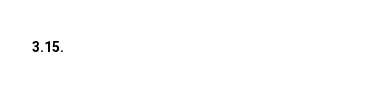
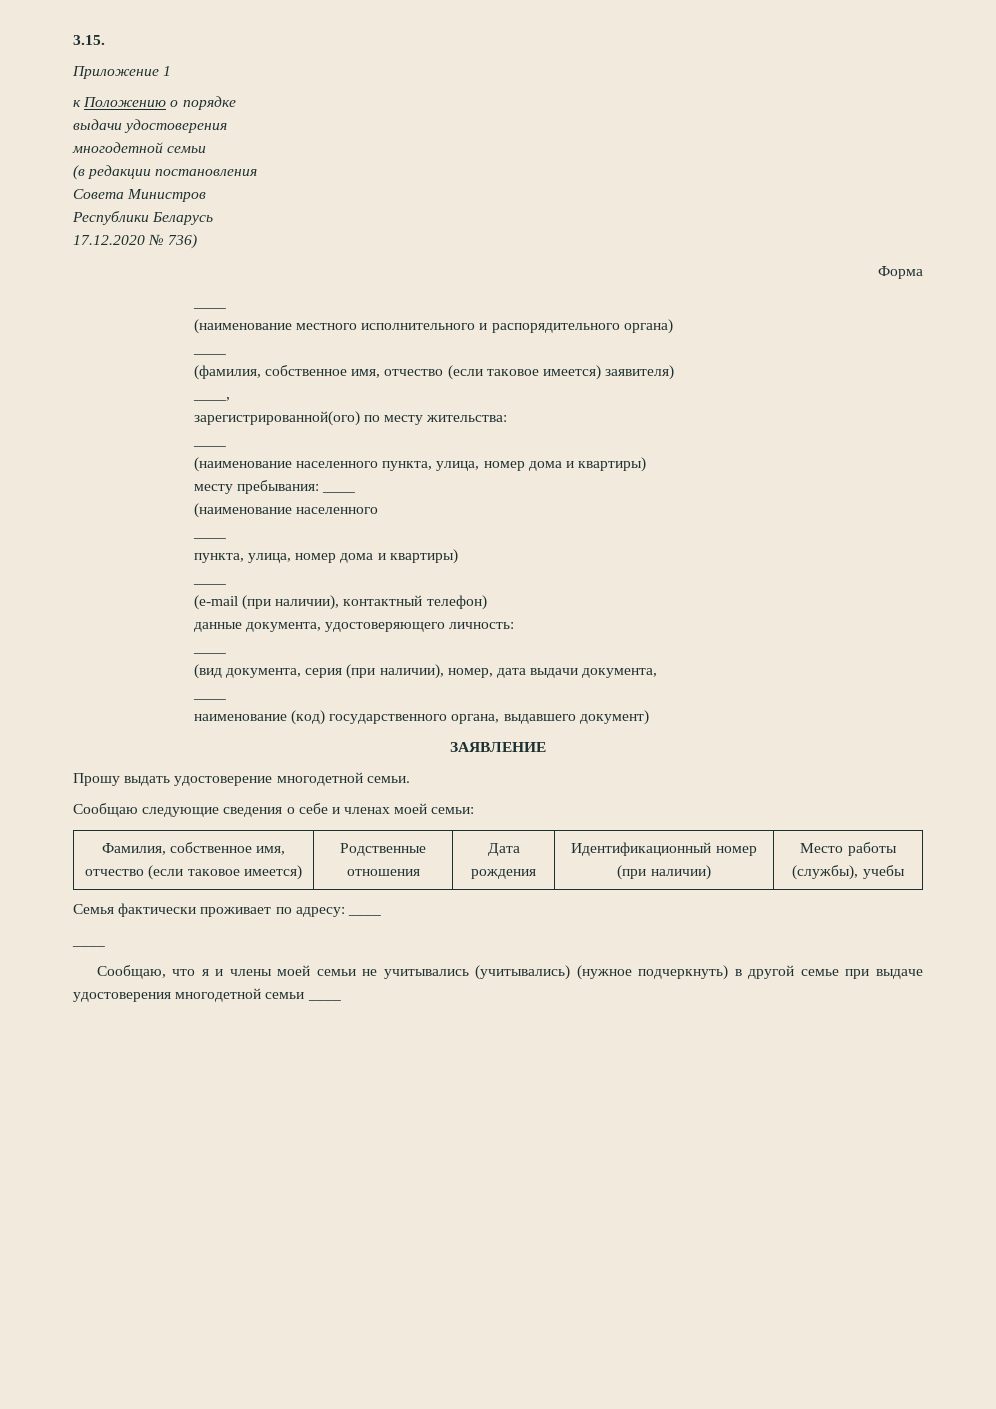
(64, 46) none -> [72,66,172,79] [73,96,236,110] [73,119,228,133] [72,142,207,153] [73,165,258,180] [73,189,207,202] [72,211,214,225] [73,234,198,249] [878,266,923,279] [192,307,226,309] [193,319,673,334] [192,353,226,355] [193,365,675,380] [192,397,230,401] [193,411,508,426] [192,445,226,447] [193,457,647,472] [193,480,356,494] [193,503,379,518] [192,537,226,539] [193,549,458,564] [192,583,226,585] [193,595,487,610] [193,622,515,632] [192,652,226,654] [193,664,658,679] [192,698,226,700] [193,710,649,725] [450,742,546,752] [73,772,410,786] [73,803,475,817] [101,842,286,855] [85,865,302,880] [340,843,426,856] [346,869,420,876] [487,843,520,856] [471,869,536,879] [571,842,757,856] [617,865,711,880] [800,842,897,856] [792,865,905,880] [73,903,381,917] [72,945,105,947] [96,965,923,980] [73,988,305,1002] [307,999,341,1001] // Приложение 1 // к Положению о порядке // выдачи удостоверения // многодетной семьи // (в редакции постановления // Совета Министров // Республики Беларусь // 17.12.2020 № 736) // Форма // ____ // (наименование местного исполнительного и распорядительного органа) // ____ // (фамилия, собственное имя, отчество (если таковое имеется) заявителя) // ____, // зарегистрированной(ого) по месту жительства: // ____ // (наименование населенного пункта, улица, номер дома и квартиры) // месту пребывания: ____ // (наименование населенного // ____ // пункта, улица, номер дома и квартиры) // ____ // (e-mail (при наличии), контактный телефон) // данные документа, удостоверяющего личность: // ____ // (вид документа, серия (при наличии), номер, дата выдачи документа, // ____ // наименование (код) государственного органа, выдавшего документ) // ЗАЯВЛЕНИЕ // Прошу выдать удостоверение многодетной семьи. // Сообщаю следующие сведения о себе и членах моей семьи: // Фамилия, собственное имя, отчество (если таковое имеется) | Родственные отношения | Дата рождения | Идентификационный номер (при наличии) | Место работы (службы), учебы // Семья фактически проживает по адресу: ____ // ____ // Сообщаю, что я и члены моей семьи не учитывались (учитывались) (нужное подчеркнуть) в другой семье при выдаче удостоверения многодетной семьи ____

